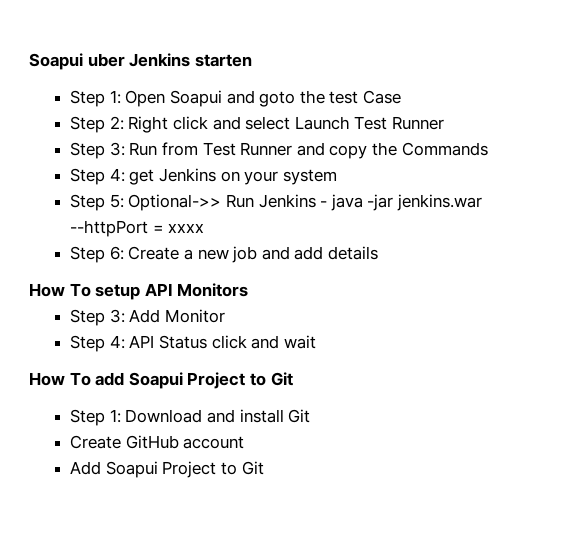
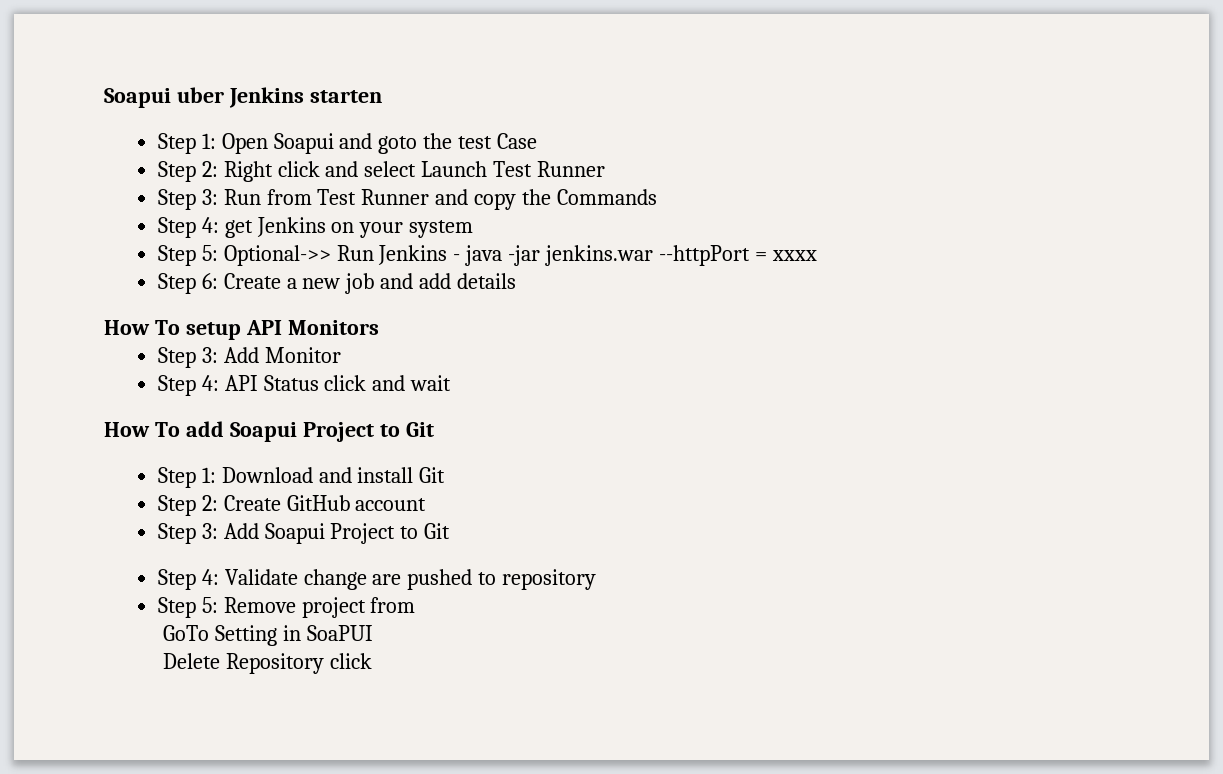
(311, 416) none -> [157,495,218,516] Step 2:
(245, 442) none -> [157,523,218,544] Step 3:
(264, 468) none -> [157,569,597,590] [157,597,416,618] [162,625,373,646] [162,653,372,674] // Step 4: Validate change are pushed to repository // Step 5: Remove project from // GoTo Setting in SoaPUI // Delete Repository click

